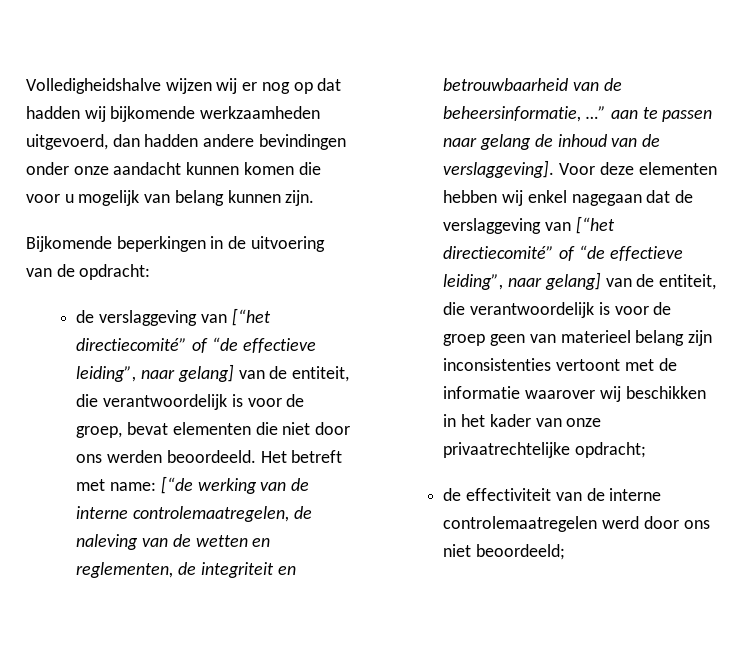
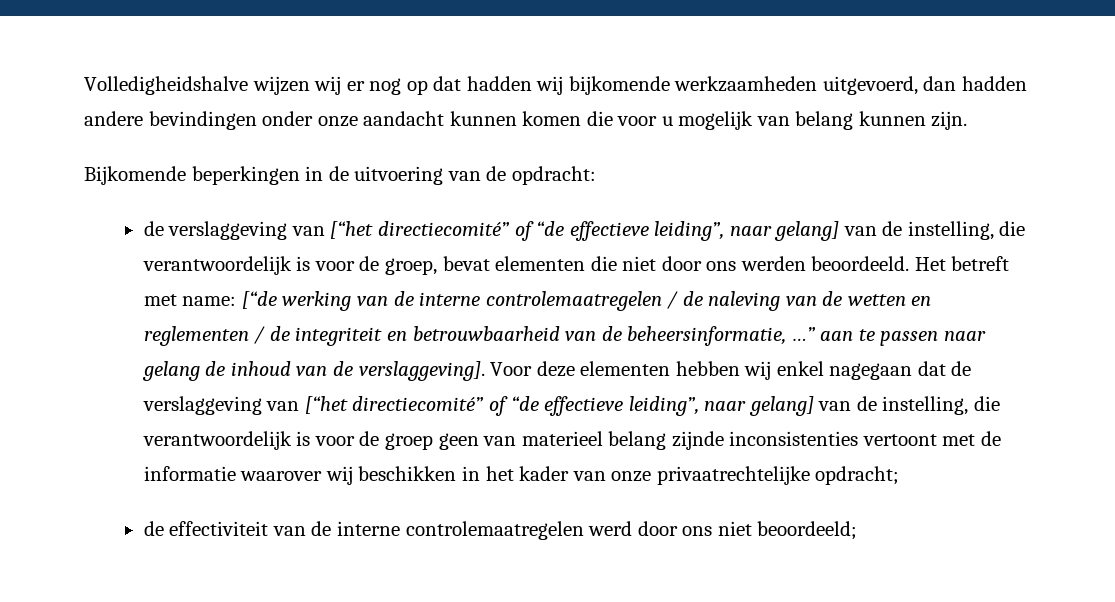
[292,366,350,382] entiteit, -> [907,221,994,240] instelling,
[133,506,290,522] controlemaatregelen, -> [485,291,679,311] controlemaatregelen /
[76,562,174,578] reglementen, -> [143,326,266,346] reglementen /
[659,274,717,290] entiteit, -> [882,396,969,415] instelling,
[688,330,713,346] zijn -> [671,431,724,450] zijnde

